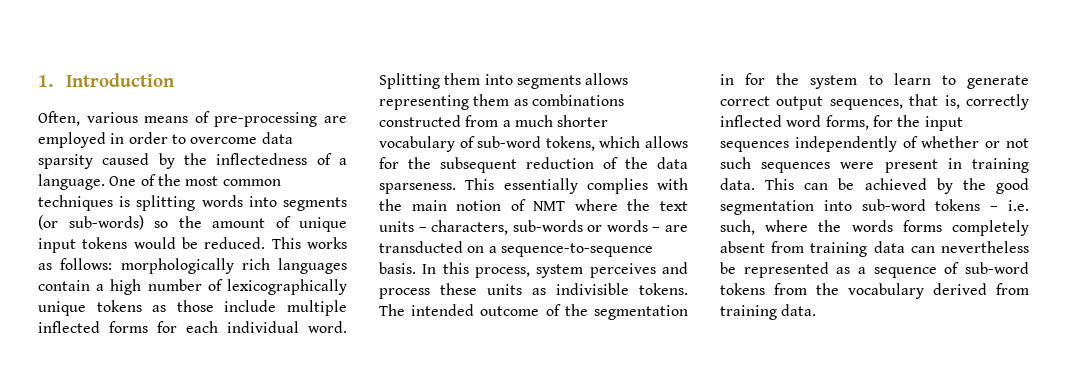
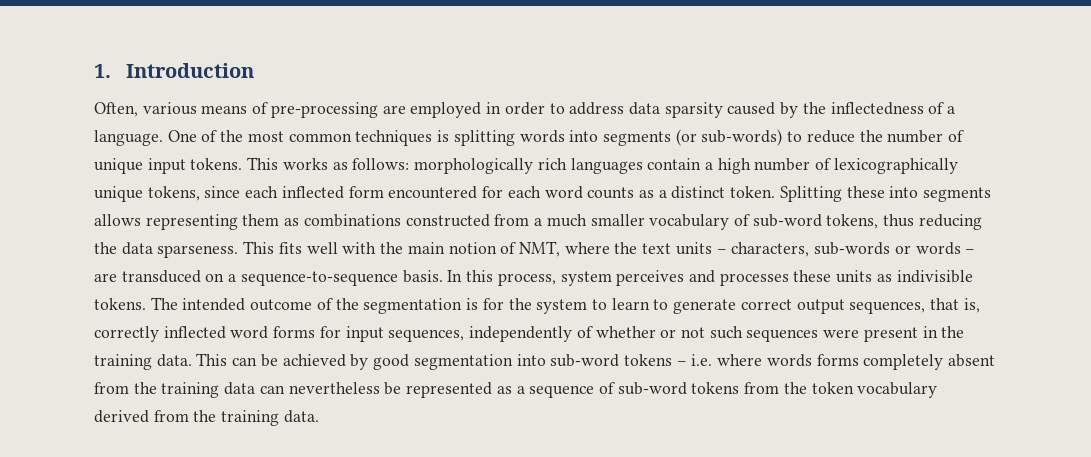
[190,137,258,144] overcome -> [569,102,625,115] address
[154,216,347,232] [38,237,266,253] so the amount of unique input tokens would be reduced. -> [787,130,965,143] [94,158,243,174] to reduce the number of unique input tokens.
[96,300,347,316] [38,321,347,333] [379,73,481,89] tokens as those include multiple inflected forms for each individual word. Splitting them -> [147,186,885,202] tokens, since each inflected form encountered for each word counts as a distinct token. Splitting these
[557,115,609,127] shorter -> [590,214,645,226] smaller
[599,136,688,148] [379,157,618,173] which allows for the subsequent reduction of -> [883,214,982,230] thus reducing
[503,178,648,194] essentially complies -> [278,242,338,254] fits well
[533,201,566,211] NMT -> [518,241,560,257] NMT,
[379,241,463,253] transducted -> [121,270,201,283] transduced
[379,288,430,299] process -> [719,273,789,286] processes
[720,74,734,85] in -> [466,298,479,310] is
[825,115,963,131] [720,141,789,152] forms, for the input sequences -> [273,326,465,342] forms for input sequences,
(962, 163) none -> [941,326,965,338] the
[962,178,986,190] the -> (369, 362) none
[720,220,842,235] such, where the -> [717,354,763,366] where
(805, 247) none -> [133,382,157,394] the
(839, 289) none -> [811,382,854,394] token
(1029, 289) none -> [193,410,217,422] the

